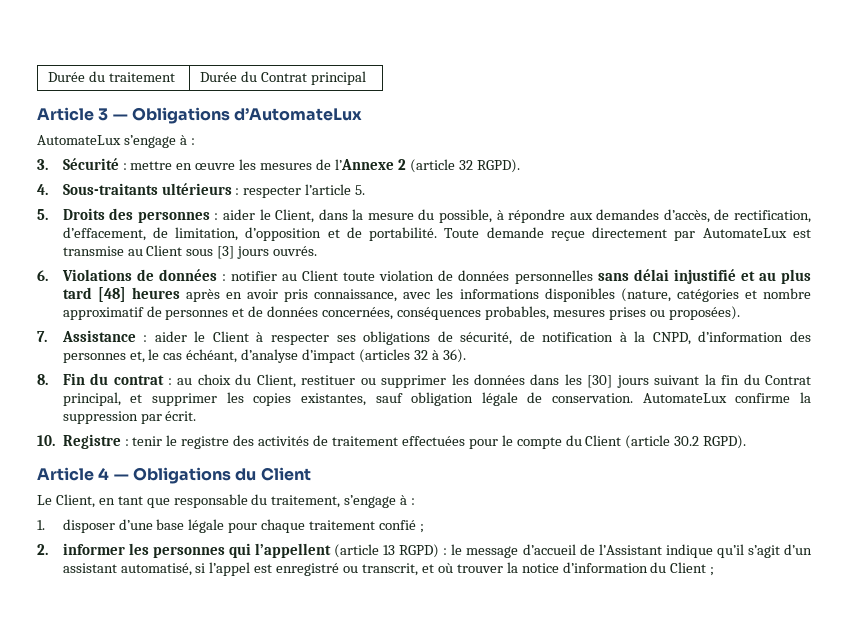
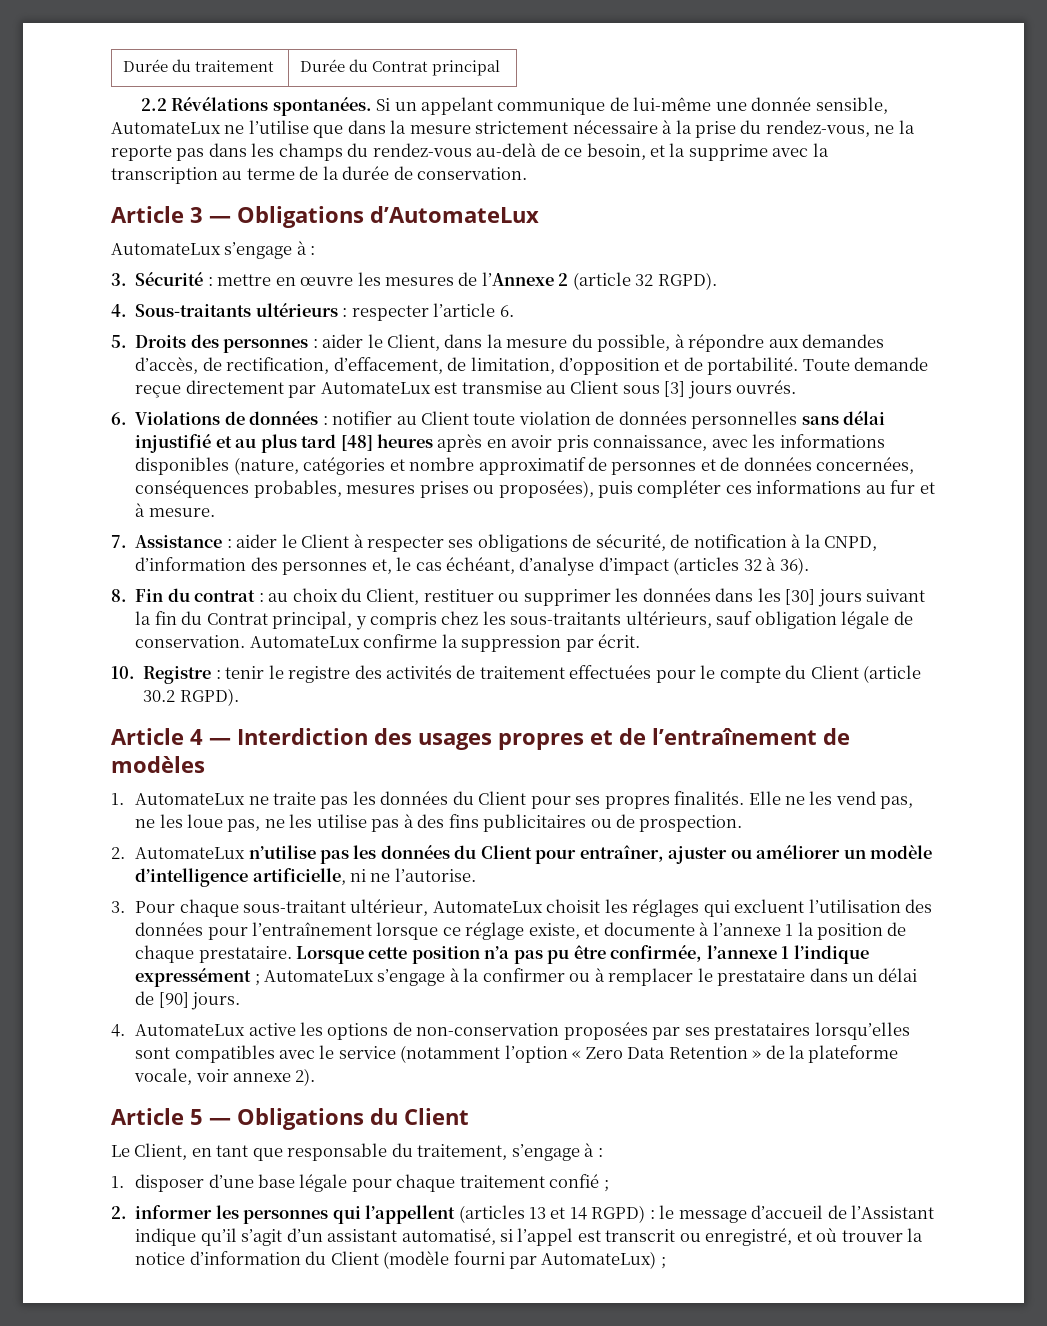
(366, 78) none -> [140,97,888,116] [111,120,915,138] [111,143,829,161] [111,166,528,184] // 2.2 Révélations spontanées. Si un appelant communique de lui-même une donnée sensible, AutomateLux ne l’utilise que dans la mesure strictement nécessaire à la prise du rendez-vous, ne la reporte pas dans les champs du rendez-vous au-delà de ce besoin, et la supprime avec la transcription au terme de la durée de conservation.
[355,185,366,195] 5. -> [499,305,514,317] 6.
[668,306,740,320] proposées). -> [498,480,935,498] [135,503,215,517] proposées), puis compléter ces informations au fur et à mesure.
[130,392,366,406] et supprimer les copies existantes, -> [355,611,712,630] y compris chez les sous-traitants ultérieurs,
(129, 477) none -> [237,728,850,750] [111,756,205,773] [111,791,914,809] [135,814,743,832] [111,845,933,864] [135,868,476,887] [111,899,933,917] [135,922,907,940] [135,945,869,964] [135,968,918,987] [135,991,241,1010] [111,1022,910,1040] [135,1045,899,1063] [134,1068,316,1086] [111,1108,231,1125] Interdiction des usages propres et de l’entraînement de modèles // 1. AutomateLux ne traite pas les données du Client pour ses propres finalités. Elle ne les vend pas, ne les loue pas, ne les utilise pas à des fins publicitaires ou de prospection. // 2. AutomateLux n’utilise pas les données du Client pour entraîner, ajuster ou améliorer un modèle d’intelligence artificielle, ni ne l’autorise. // 3. Pour chaque sous-traitant ultérieur, AutomateLux choisit les réglages qui excluent l’utilisation des données pour l’entraînement lorsque ce réglage existe, et documente à l’annexe 1 la position de chaque prestataire. Lorsque cette position n’a pas pu être confirmée, l’annexe 1 l’indique expressément ; AutomateLux s’engage à la confirmer ou à remplacer le prestataire dans un délai de [90] jours. // 4. AutomateLux active les options de non-conservation proposées par ses prestataires lorsqu’elles sont compatibles avec le service (notamment l’option « Zero Data Retention » de la plateforme vocale, voir annexe 2). // Article 5 —
[334,544,396,558] (article 13 -> [458,1205,587,1223] (articles 13 et 14
[276,563,419,576] enregistré ou transcrit, -> [605,1228,793,1246] transcrit ou enregistré,
(707, 567) none -> [383,1251,657,1269] (modèle fourni par AutomateLux)

